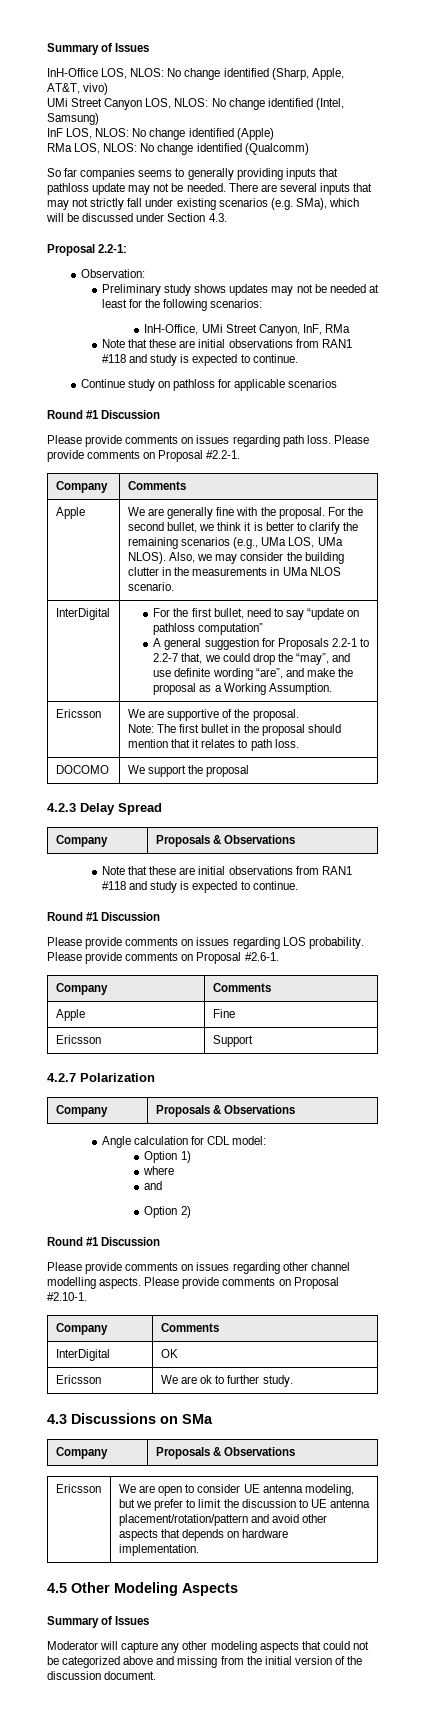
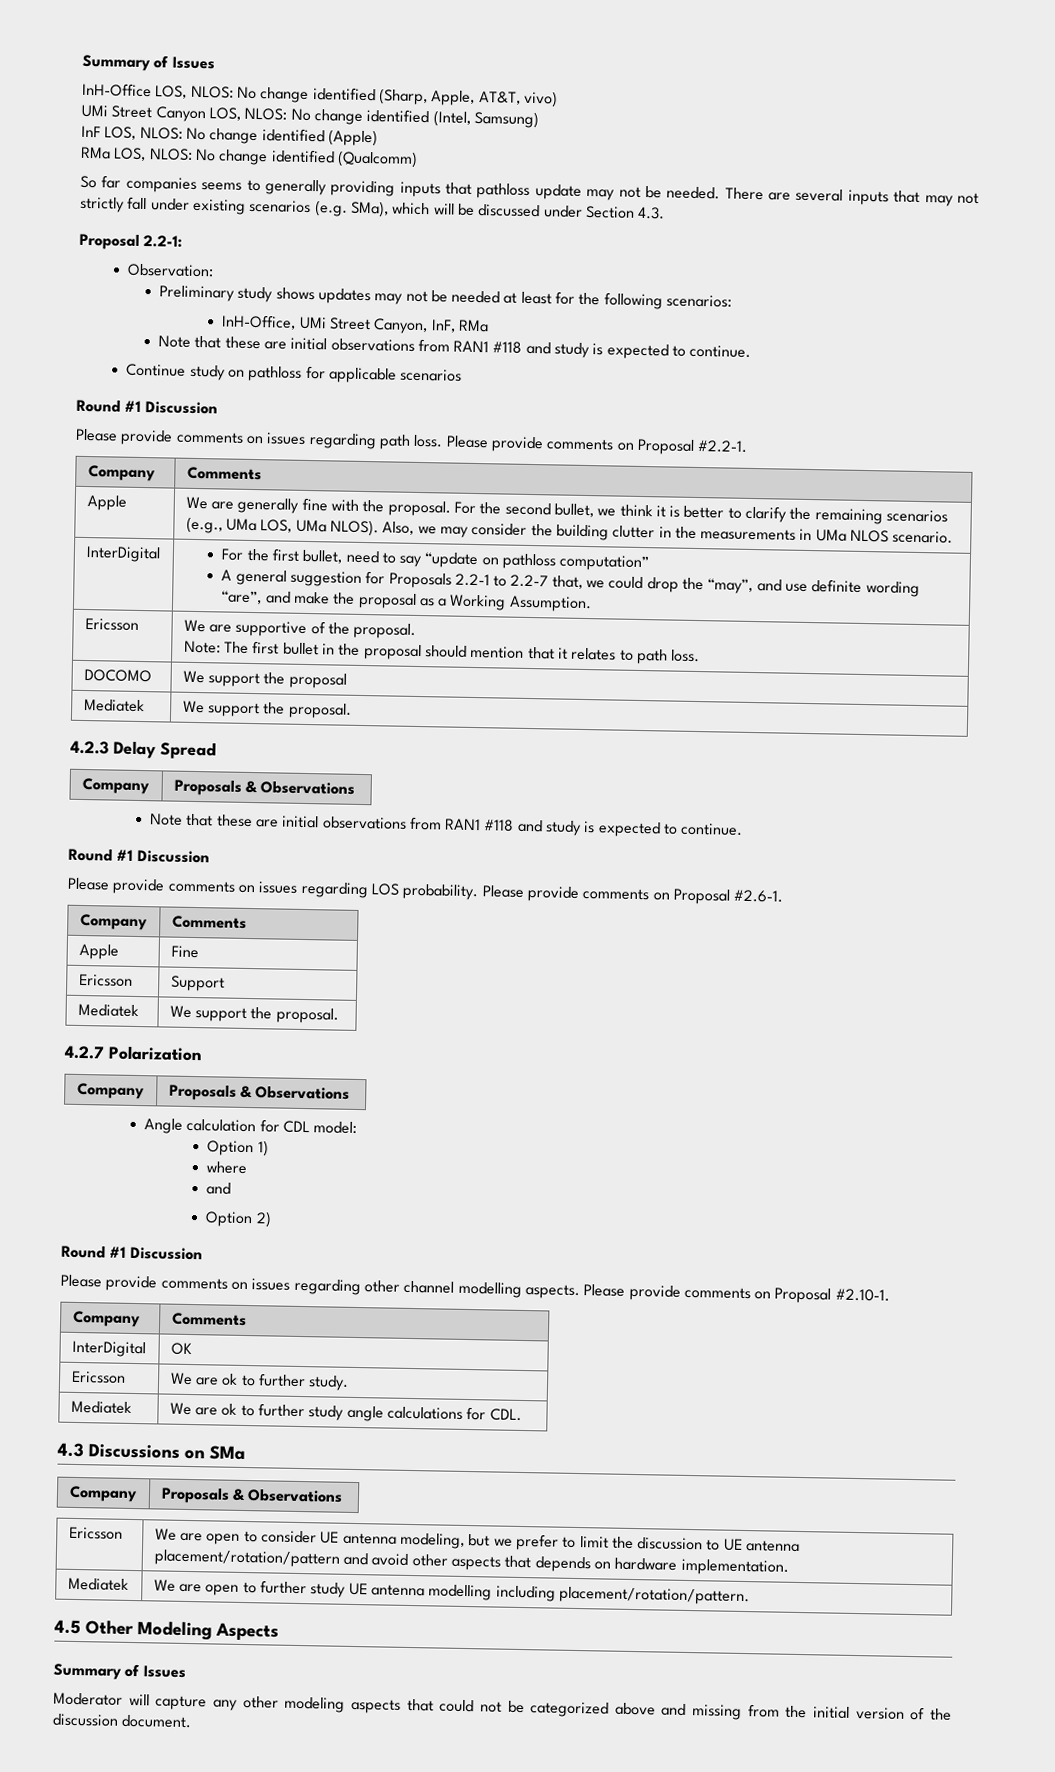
(250, 771) none -> [83,698,145,713] [182,700,352,719] // Mediatek | We support the proposal.
(253, 1041) none -> [77,1003,139,1018] [169,1005,339,1024] // Mediatek | We support the proposal.
(293, 1381) none -> [70,1400,132,1414] [169,1402,522,1422] // Mediatek | We are ok to further study angle calculations for CDL.
(199, 1550) none -> [67,1577,129,1591] [153,1579,750,1606] // Mediatek | We are open to further study UE antenna modelling including placement/rotation/pattern.

